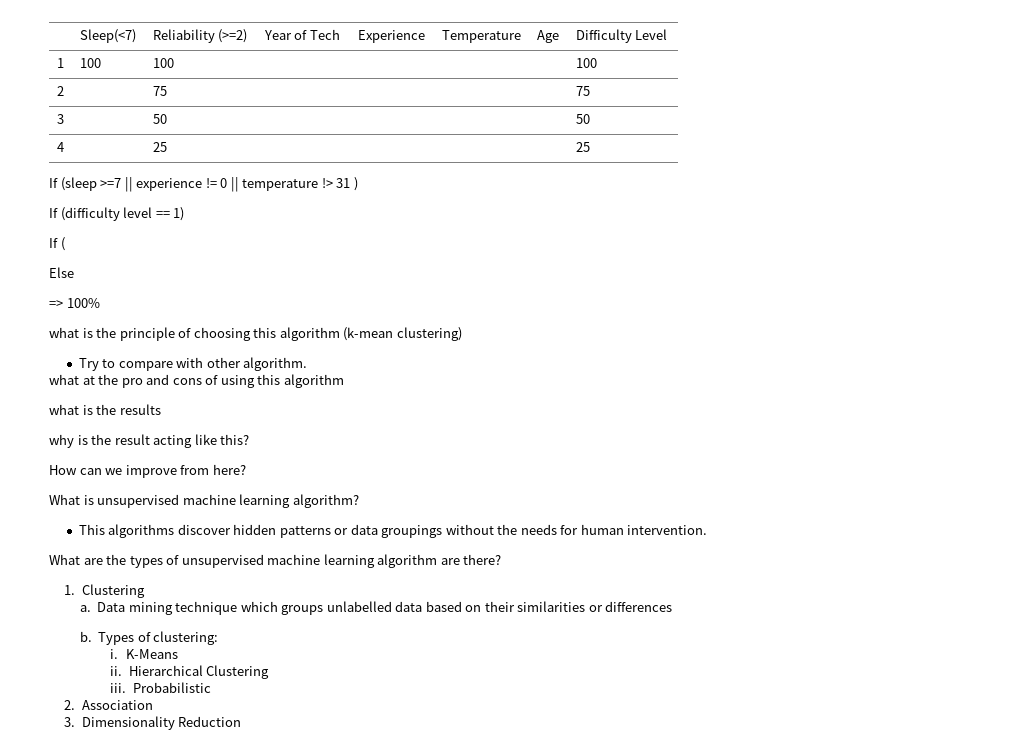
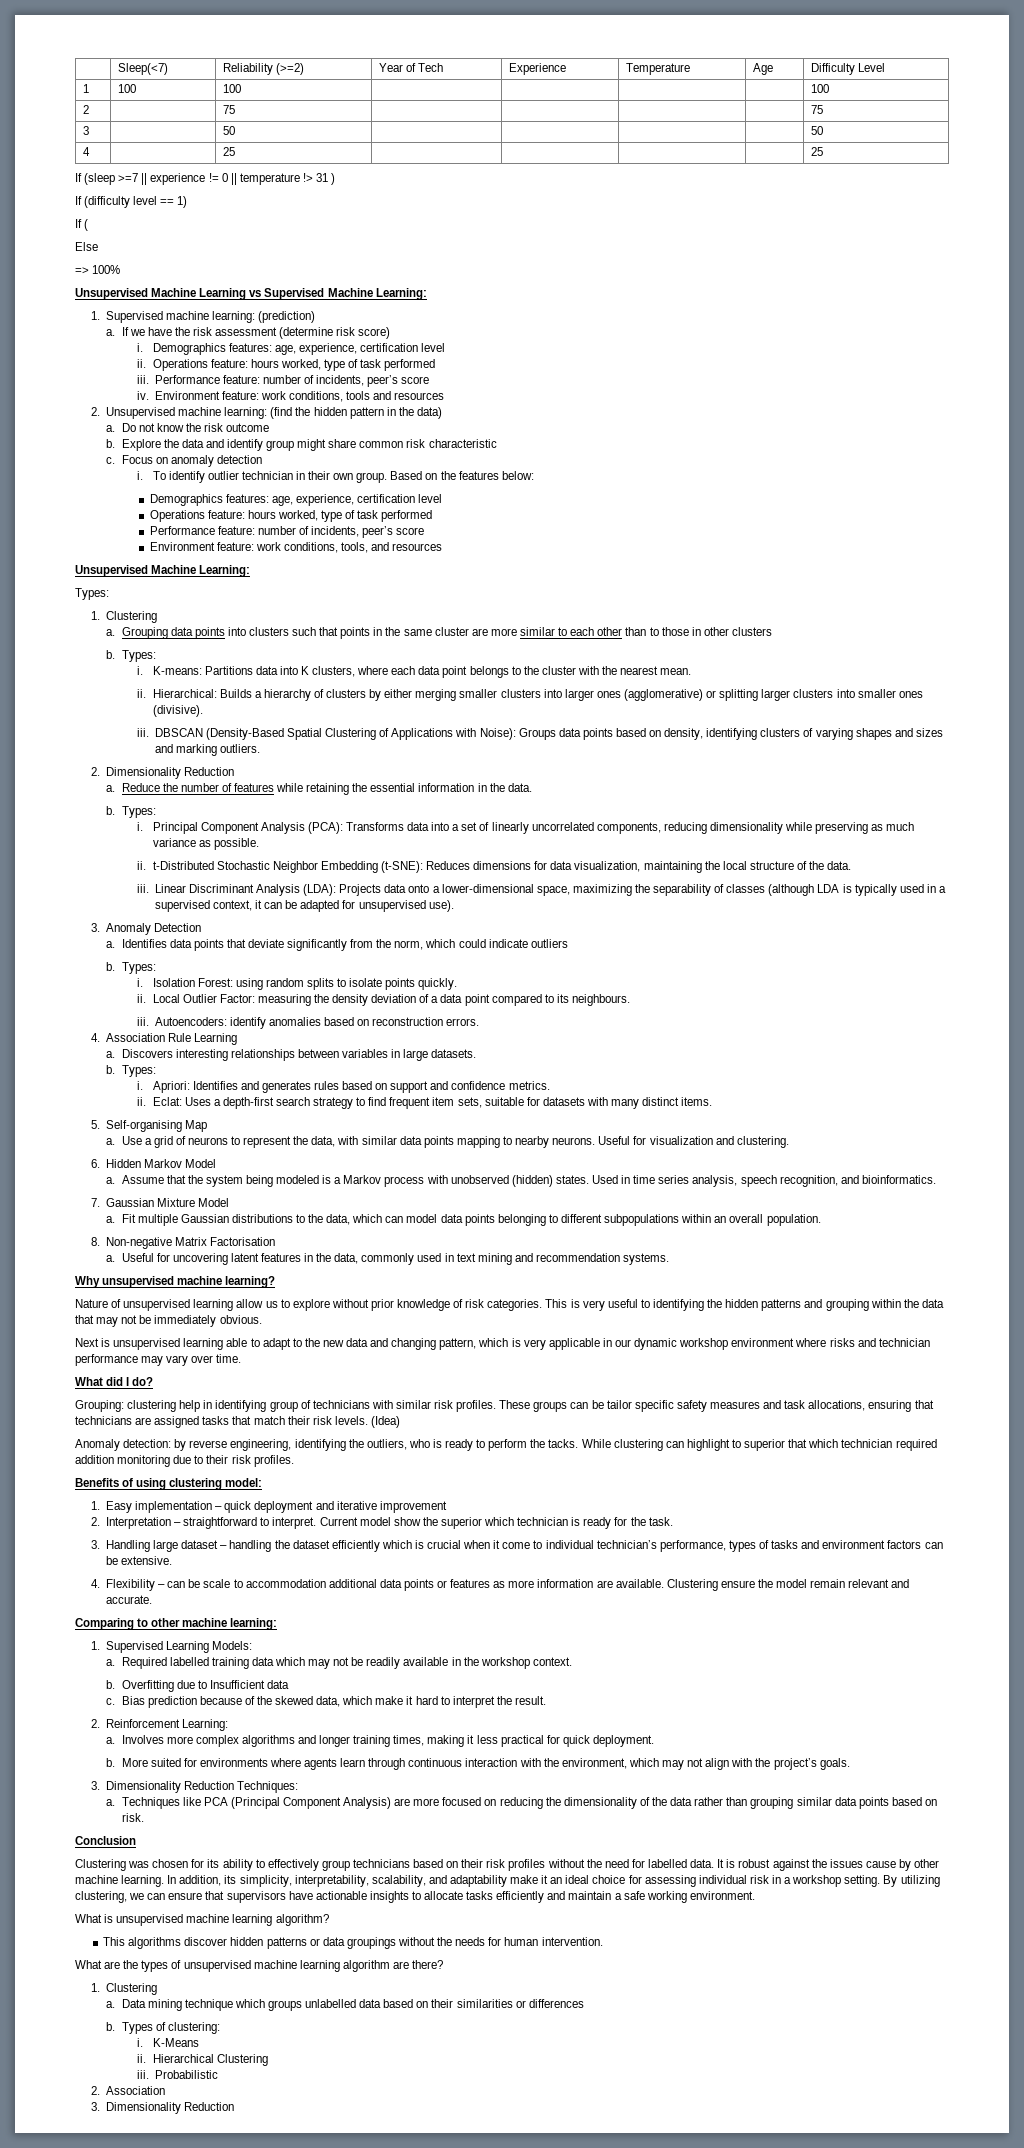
[49,327,462,341] [78,357,308,371] [49,374,344,388] [49,404,161,415] [49,434,250,448] [49,464,246,478] what is the principle of choosing this algorithm (k-mean clustering) // Try to compare with other algorithm. // what at the pro and cons of using this algorithm // what is the results // why is the result acting like this? // How can we improve from here? -> [75,288,427,300] [90,311,316,323] [106,327,391,339] [137,343,446,355] [137,359,436,371] [137,375,430,387] [137,391,445,402] [90,407,442,419] [106,423,270,432] [106,439,497,451] [106,455,262,467] [137,471,534,483] [149,494,443,506] [149,510,433,522] [149,526,425,538] [149,542,443,553] [75,565,251,577] [75,588,109,600] [90,611,158,623] [106,627,772,639] [106,650,156,662] [137,666,692,678] [137,689,923,701] [152,705,203,717] [137,728,943,740] [154,744,260,756] [90,767,235,779] [106,783,532,795] [106,806,156,818] [137,822,915,834] [152,838,259,850] [137,861,852,873] [137,884,946,896] [154,900,454,912] [90,923,202,935] [106,939,568,951] [106,962,156,974] [137,978,458,990] [137,994,631,1006] [137,1017,480,1029] [90,1033,238,1045] [106,1049,477,1061] [106,1065,156,1077] [137,1081,550,1093] [137,1097,713,1109] [90,1120,208,1132] [106,1136,789,1148] [90,1159,217,1168] [106,1175,936,1187] [90,1198,230,1207] [106,1214,821,1226] [90,1237,276,1249] [106,1253,670,1265] [75,1276,276,1288] [75,1299,944,1311] [75,1315,262,1327] [75,1338,930,1350] [75,1354,242,1366] [75,1377,154,1386] [75,1400,934,1412] [75,1416,400,1428] [75,1439,937,1451] [75,1455,294,1467] [75,1478,263,1490] [90,1501,447,1513] [90,1517,673,1529] [90,1540,943,1552] [106,1556,173,1565] [90,1579,910,1591] [106,1595,153,1604] [75,1618,278,1630] [90,1641,253,1653] [106,1657,572,1669] [106,1680,289,1692] [106,1696,546,1708] [90,1719,229,1731] [106,1735,654,1747] [106,1758,850,1770] [90,1781,299,1793] [106,1797,937,1809] [121,1813,144,1822] [75,1836,136,1845] [75,1859,940,1871] [75,1875,940,1887] [75,1891,755,1903] Unsupervised Machine Learning vs Supervised Machine Learning: // 1. Supervised machine learning: (prediction) // a. If we have the risk assessment (determine risk score) // i. Demographics features: age, experience, certification level // ii. Operations feature: hours worked, type of task performed // iii. Performance feature: number of incidents, peer’s score // iv. Environment feature: work conditions, tools and resources // 2. Unsupervised machine learning: (find the hidden pattern in the data) // a. Do not know the risk outcome // b. Explore the data and identify group might share common risk characteristic // c. Focus on anomaly detection // i. To identify outlier technician in their own group. Based on the features below: // Demographics features: age, experience, certification level // Operations feature: hours worked, type of task performed // Performance feature: number of incidents, peer’s score // Environment feature: work conditions, tools, and resources // Unsupervised Machine Learning: // Types: // 1. Clustering // a. Grouping data points into clusters such that points in the same cluster are more similar to each other than to those in other clusters // b. Types: // i. K-means: Partitions data into K clusters, where each data point belongs to the cluster with the nearest mean. // ii. Hierarchical: Builds a hierarchy of clusters by either merging smaller clusters into larger ones (agglomerative) or splitting larger clusters into smaller ones (divisive). // iii. DBSCAN (Density-Based Spatial Clustering of Applications with Noise): Groups data points based on density, identifying clusters of varying shapes and sizes and marking outliers. // 2. Dimensionality Reduction // a. Reduce the number of features while retaining the essential information in the data. // b. Types: // i. Principal Component Analysis (PCA): Transforms data into a set of linearly uncorrelated components, reducing dimensionality while preserving as much variance as possible. // ii. t-Distributed Stochastic Neighbor Embedding (t-SNE): Reduces dimensions for data visualization, maintaining the local structure of the data. // iii. Linear Discriminant Analysis (LDA): Projects data onto a lower-dimensional space, maximizing the separability of classes (although LDA is typically used in a supervised context, it can be adapted for unsupervised use). // 3. Anomaly Detection // a. Identifies data points that deviate significantly from the norm, which could indicate outliers // b. Types: // i. Isolation Forest: using random splits to isolate points quickly. // ii. Local Outlier Factor: measuring the density deviation of a data point compared to its neighbours. // iii. Autoencoders: identify anomalies based on reconstruction errors. // 4. Association Rule Learning // a. Discovers interesting relationships between variables in large datasets. // b. Types: // i. Apriori: Identifies and generates rules based on support and confidence metrics. // ii. Eclat: Uses a depth-first search strategy to find frequent item sets, suitable for datasets with many distinct items. // 5. Self-organising Map // a. Use a grid of neurons to represent the data, with similar data points mapping to nearby neurons. Useful for visualization and clustering. // 6. Hidden Markov Model // a. Assume that the system being modeled is a Markov process with unobserved (hidden) states. Used in time series analysis, speech recognition, and bioinformatics. // 7. Gaussian Mixture Model // a. Fit multiple Gaussian distributions to the data, which can model data points belonging to different subpopulations within an overall population. // 8. Non-negative Matrix Factorisation // a. Useful for uncovering latent features in the data, commonly used in text mining and recommendation systems. // Why unsupervised machine learning? // Nature of unsupervised learning allow us to explore without prior knowledge of risk categories. This is very useful to identifying the hidden patterns and grouping within the data that may not be immediately obvious. // Next is unsupervised learning able to adapt to the new data and changing pattern, which is very applicable in our dynamic workshop environment where risks and technician performance may vary over time. // What did I do? // Grouping: clustering help in identifying group of technicians with similar risk profiles. These groups can be tailor specific safety measures and task allocations, ensuring that technicians are assigned tasks that match their risk levels. (Idea) // Anomaly detection: by reverse engineering, identifying the outliers, who is ready to perform the tacks. While clustering can highlight to superior that which technician required addition monitoring due to their risk profiles. // Benefits of using clustering model: // 1. Easy implementation – quick deployment and iterative improvement // 2. Interpretation – straightforward to interpret. Current model show the superior which technician is ready for the task. // 3. Handling large dataset – handling the dataset efficiently which is crucial when it come to individual technician’s performance, types of tasks and environment factors can be extensive. // 4. Flexibility – can be scale to accommodation additional data points or features as more information are available. Clustering ensure the model remain relevant and accurate. // Comparing to other machine learning: // 1. Supervised Learning Models: // a. Required labelled training data which may not be readily available in the workshop context. // b. Overfitting due to Insufficient data // c. Bias prediction because of the skewed data, which make it hard to interpret the result. // 2. Reinforcement Learning: // a. Involves more complex algorithms and longer training times, making it less practical for quick deployment. // b. More suited for environments where agents learn through continuous interaction with the environment, which may not align with the project’s goals. // 3. Dimensionality Reduction Techniques: // a. Techniques like PCA (Principal Component Analysis) are more focused on reducing the dimensionality of the data rather than grouping similar data points based on risk. // Conclusion // Clustering was chosen for its ability to effectively group technicians based on their risk profiles without the need for labelled data. It is robust against the issues cause by other machine learning. In addition, its simplicity, interpretability, scalability, and adaptability make it an ideal choice for assessing individual risk in a workshop setting. By utilizing clustering, we can ensure that supervisors have actionable insights to allocate tasks efficiently and maintain a safe working environment.

